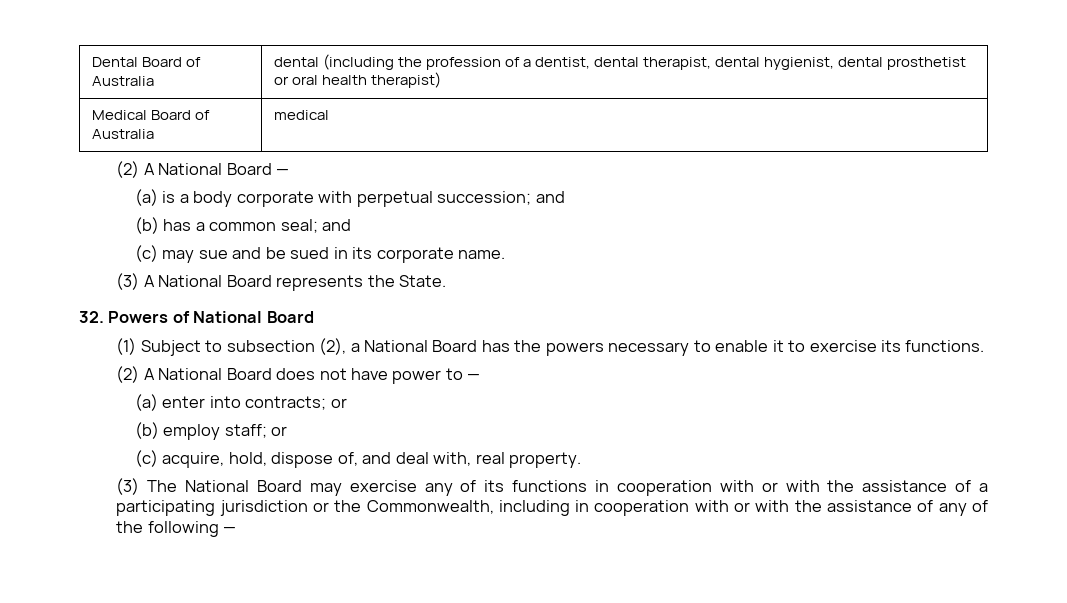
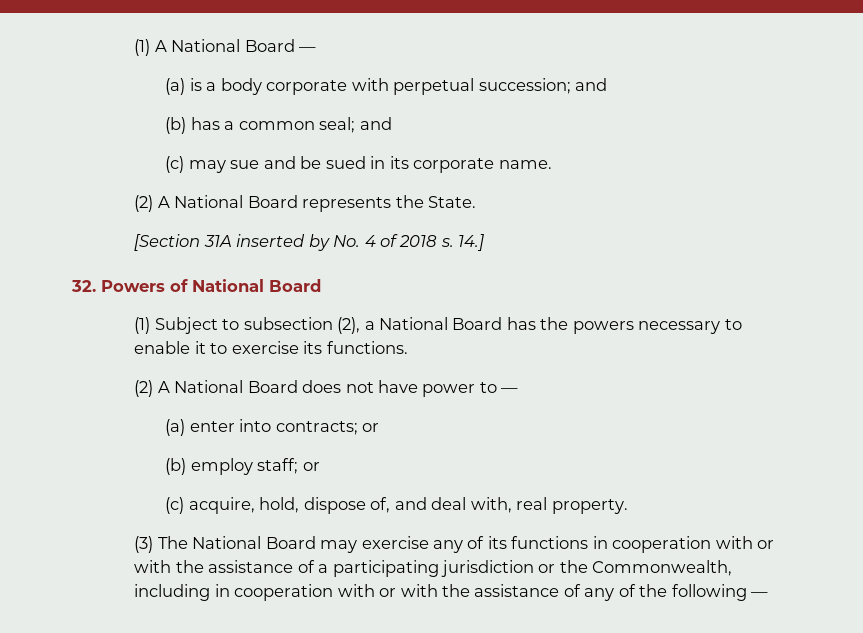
[91,57,201,67] [91,76,154,86] [273,54,967,70] [273,72,441,88] [91,110,210,120] [91,129,154,139] [273,110,329,120] [116,161,140,178] Dental Board of Australia | dental (including the profession of a dentist, dental therapist, dental hygienist, dental prosthetist or oral health therapist) // Medical Board of Australia | medical // (2) -> [134,39,151,56] (1)
[116,273,140,290] (3) -> [134,195,154,212] (2)
(446, 281) none -> [134,234,485,251] // [Section 31A inserted by No. 4 of 2018 s. 14.]

